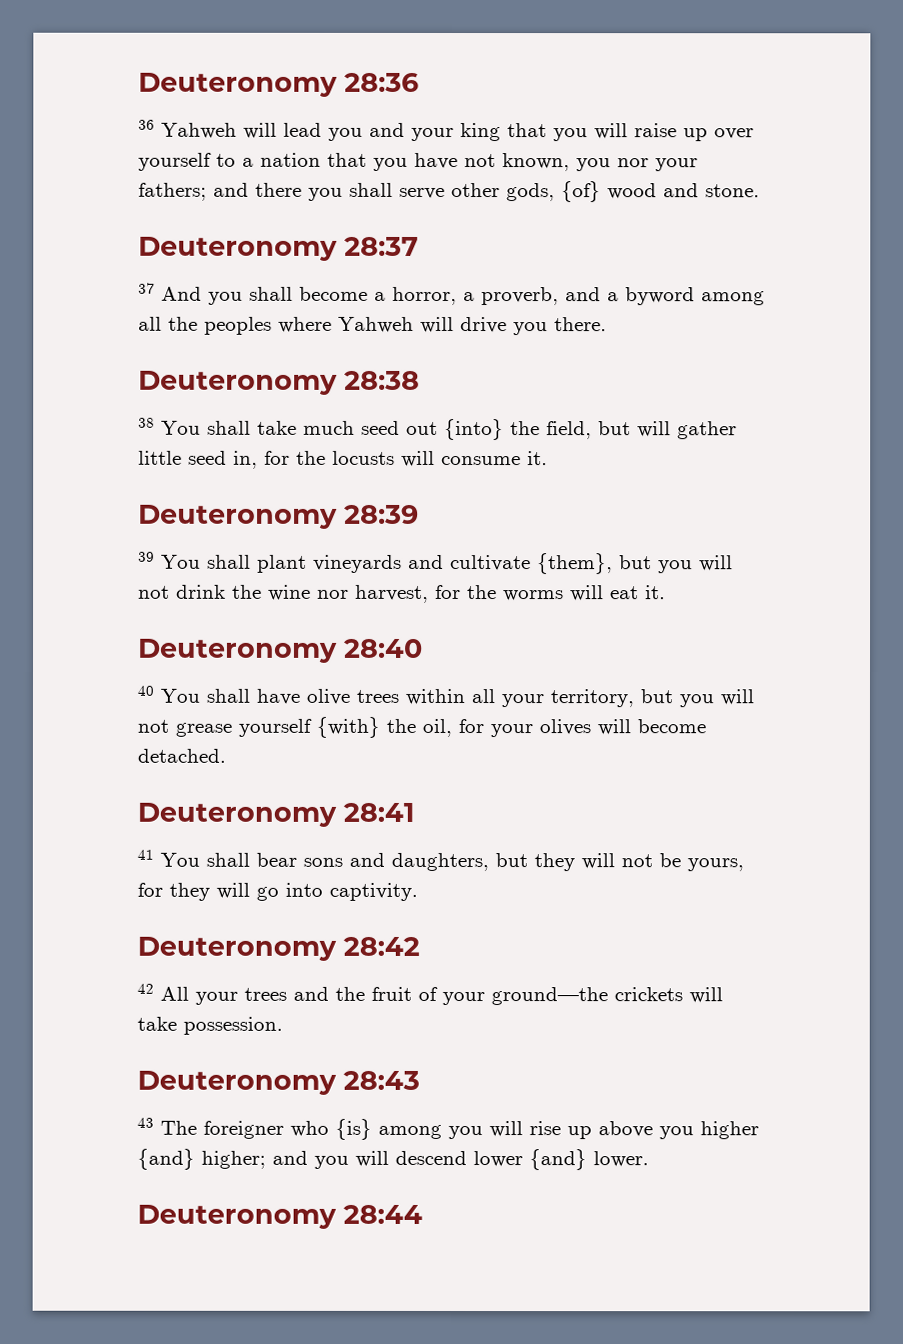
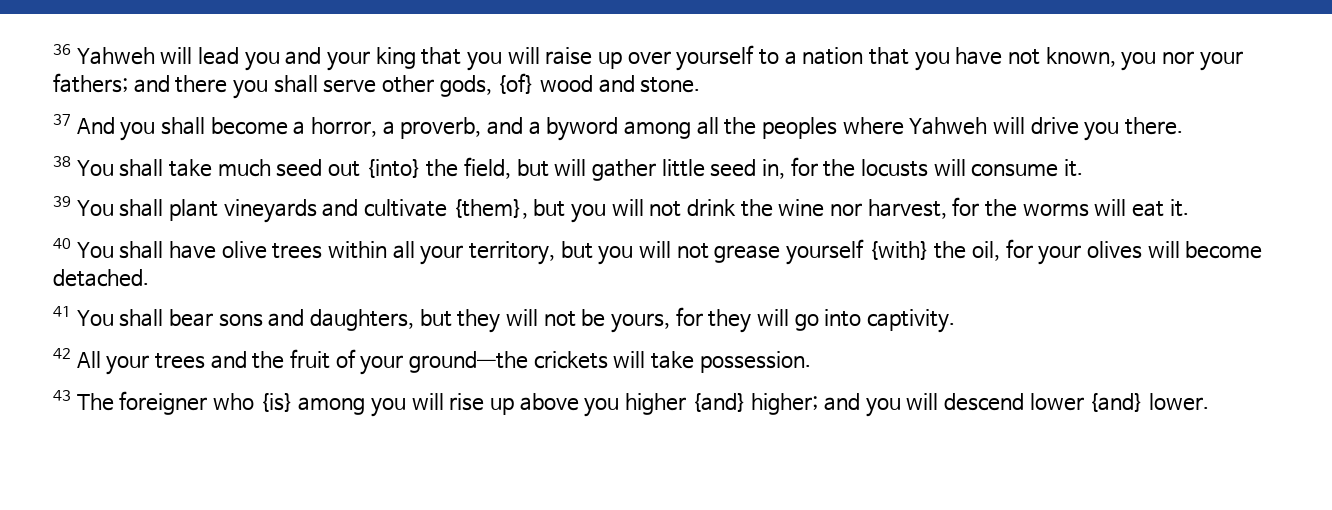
[138,72,419,97] Deuteronomy 28:36 // -> (53, 49) none
[138,236,419,261] // Deuteronomy 28:37 -> (701, 85) none
[138,370,420,395] // Deuteronomy 28:38 -> (1183, 126) none
[138,504,419,529] // Deuteronomy 28:39 -> (1084, 168) none
[138,638,423,663] // Deuteronomy 28:40 -> (1189, 208) none
[137,802,415,827] // Deuteronomy 28:41 -> (149, 278) none
[137,936,420,961] // Deuteronomy 28:42 -> (956, 321) none
[137,1070,420,1095] // Deuteronomy 28:43 -> (811, 362) none
[137,1204,423,1229] // Deuteronomy 28:44 -> (1209, 402) none

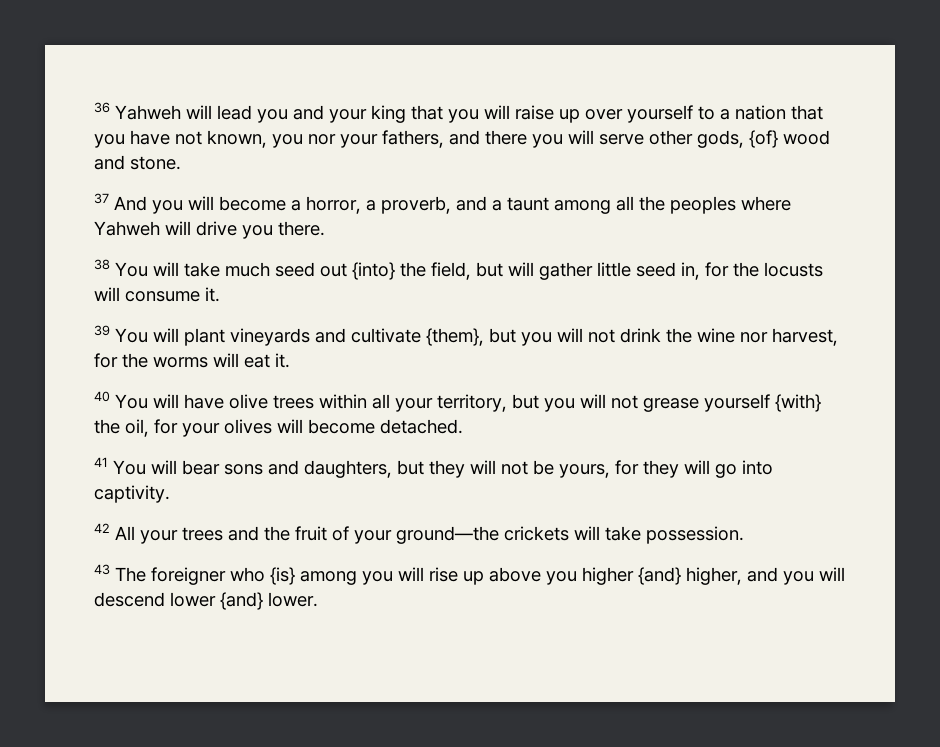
[53,73,128,93] fathers; -> [382,130,444,148] fathers,
[273,75,318,93] shall -> [568,130,594,144] will
[161,117,206,135] shall -> [188,196,214,210] will
[546,117,619,141] byword -> [507,197,549,211] taunt
[119,159,164,177] shall -> [153,262,179,276] will
[119,199,164,217] shall -> [153,328,179,342] will
[119,241,164,259] shall -> [153,394,179,408] will
[119,309,164,327] shall -> [151,460,177,474] will
[751,393,819,415] higher; -> [686,567,742,585] higher,

